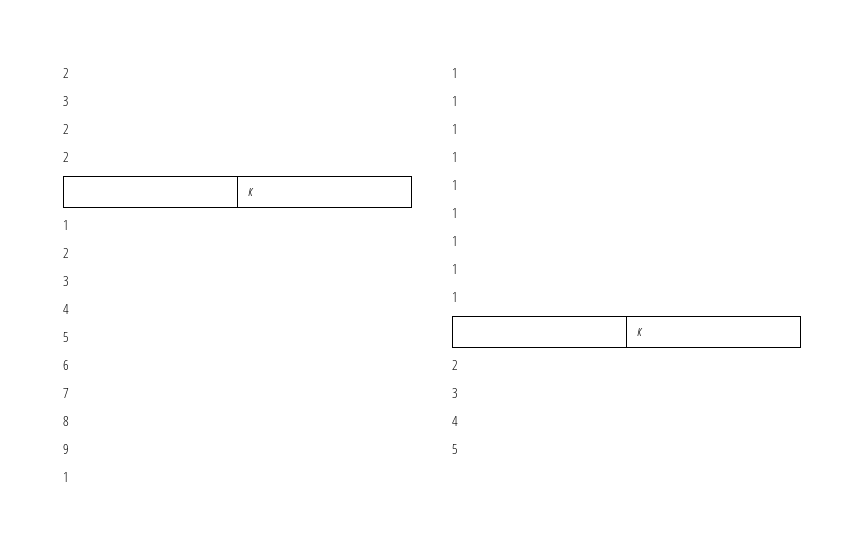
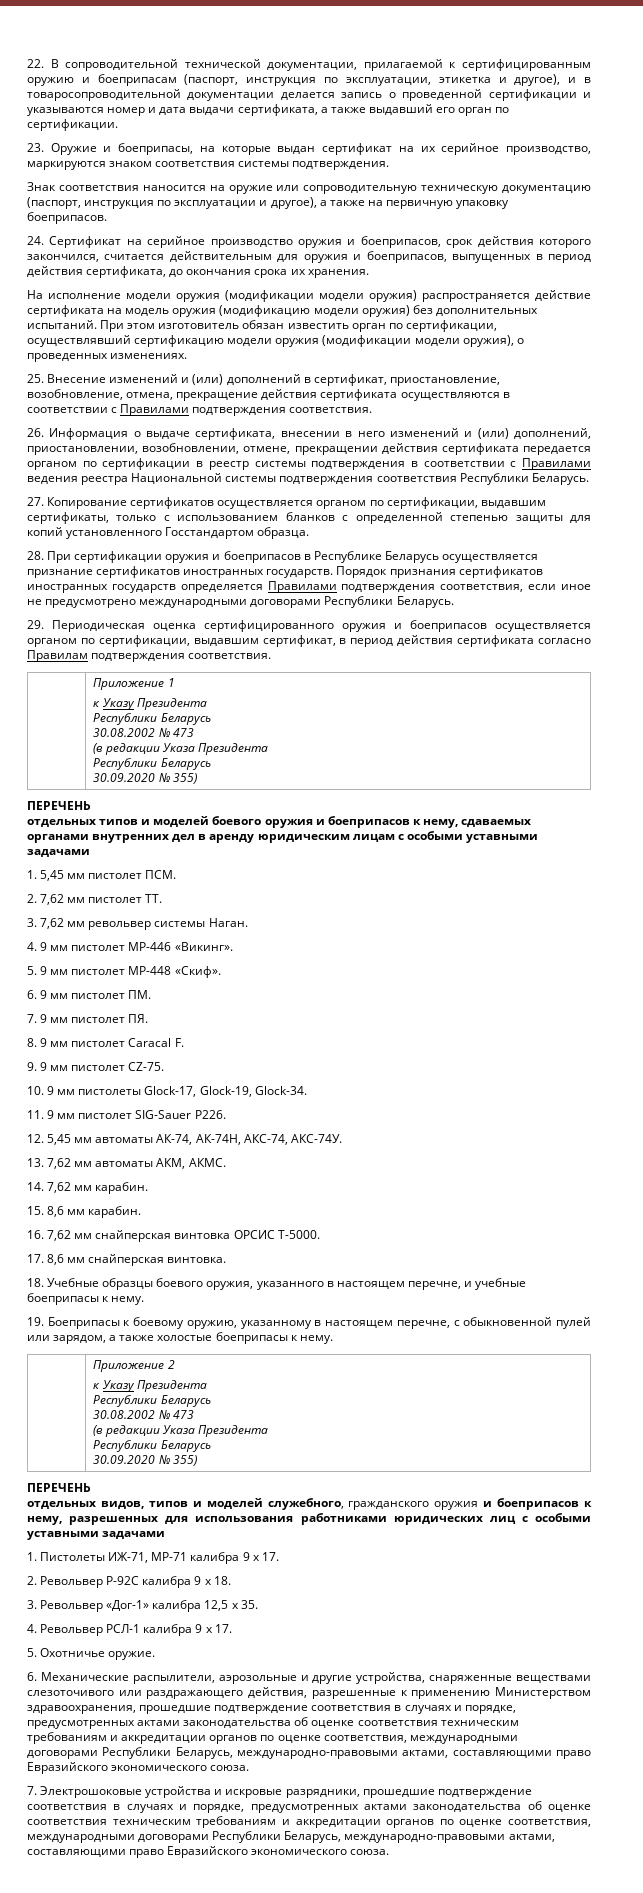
[63,68,69,78] [63,96,69,106] [63,124,69,134] [63,152,69,162] [247,188,254,196] [63,220,69,230] [63,248,69,258] [63,276,69,286] [63,304,69,314] [63,332,69,342] [63,360,69,370] [63,388,69,398] [63,416,69,426] [63,444,69,454] [63,472,69,482] [452,68,458,78] [452,96,458,106] [452,124,458,134] [452,152,458,162] [452,180,458,190] [452,208,458,218] [452,236,458,246] [452,264,458,274] [452,292,458,302] [636,328,643,336] [452,360,458,370] [452,388,458,398] [452,416,458,426] [452,444,458,454] 2 // З // 2 // 2 // | к // 1 // 2 // 3 // 4 // 5 // 6 // 7 // 8 // 9 // 1 // 1 // 1 // 1 // 1 // 1 // 1 // 1 // 1 // 1 // | к // 2 // 3 // 4 // 5 -> [27,59,591,71] [27,74,591,86] [27,89,592,101] [27,104,510,116] [27,119,118,131] [27,143,592,155] [27,161,390,170] [27,182,591,194] [27,197,510,209] [27,212,107,224] [27,236,591,248] [27,251,592,263] [27,266,369,278] [27,290,591,302] [27,305,538,317] [27,320,497,332] [27,335,524,347] [27,353,188,362] [27,374,500,386] [27,389,510,401] [27,404,373,416] [27,428,592,440] [27,443,592,455] [27,458,591,470] [27,473,589,485] [27,497,546,509] [27,512,592,524] [27,527,310,539] [27,551,538,563] [27,566,543,578] [27,581,591,593] [27,596,454,608] [27,620,591,632] [27,635,591,647] [27,650,272,662] [93,678,175,690] [93,698,207,710] [93,713,211,725] [93,728,194,737] [93,743,268,755] [93,758,211,770] [93,773,197,784] [27,801,91,810] [27,816,532,828] [27,831,538,843] [27,849,90,857] [27,870,177,881] [27,894,163,905] [27,918,248,930] [27,942,233,951] [27,966,221,978] [27,990,152,999] [27,1014,149,1023] [27,1038,184,1047] [27,1062,165,1071] [27,1086,307,1097] [27,1110,226,1119] [27,1134,342,1145] [27,1158,226,1169] [27,1182,149,1194] [27,1206,142,1218] [27,1230,320,1242] [27,1254,227,1266] [27,1278,527,1290] [27,1293,145,1305] [27,1317,592,1329] [27,1332,333,1344] [93,1360,175,1372] [93,1380,207,1392] [93,1395,211,1407] [93,1410,194,1419] [93,1425,268,1437] [93,1440,211,1452] [93,1455,197,1466] [27,1483,91,1492] [27,1498,592,1510] [27,1513,591,1525] [27,1531,166,1540] [27,1552,279,1564] [27,1576,231,1588] [27,1600,258,1612] [27,1624,232,1636] [27,1648,156,1660] [27,1672,591,1684] [27,1687,591,1699] [27,1705,516,1714] [27,1717,519,1729] [27,1732,518,1744] [27,1747,591,1759] [27,1762,250,1774] [27,1786,532,1798] [27,1801,591,1813] [27,1816,591,1828] [27,1831,555,1843] [27,1846,390,1858] 22. В сопроводительной технической документации, прилагаемой к сертифицированным оружию и боеприпасам (паспорт, инструкция по эксплуатации, этикетка и другое), и в товаросопроводительной документации делается запись о проведенной сертификации и указываются номер и дата выдачи сертификата, а также выдавший его орган по сертификации. // 23. Оружие и боеприпасы, на которые выдан сертификат на их серийное производство, маркируются знаком соответствия системы подтверждения. // Знак соответствия наносится на оружие или сопроводительную техническую документацию (паспорт, инструкция по эксплуатации и другое), а также на первичную упаковку боеприпасов. // 24. Сертификат на серийное производство оружия и боеприпасов, срок действия которого закончился, считается действительным для оружия и боеприпасов, выпущенных в период действия сертификата, до окончания срока их хранения. // На исполнение модели оружия (модификации модели оружия) распространяется действие сертификата на модель оружия (модификацию модели оружия) без дополнительных испытаний. При этом изготовитель обязан известить орган по сертификации, осуществлявший сертификацию модели оружия (модификации модели оружия), о проведенных изменениях. // 25. Внесение изменений и (или) дополнений в сертификат, приостановление, возобновление, отмена, прекращение действия сертификата осуществляются в соответствии с Правилами подтверждения соответствия. // 26. Информация о выдаче сертификата, внесении в него изменений и (или) дополнений, приостановлении, возобновлении, отмене, прекращении действия сертификата передается органом по сертификации в реестр системы подтверждения в соответствии с Правилами ведения реестра Национальной системы подтверждения соответствия Республики Беларусь. // 27. Копирование сертификатов осуществляется органом по сертификации, выдавшим сертификаты, только с использованием бланков с определенной степенью защиты для копий установленного Госстандартом образца. // 28. При сертификации оружия и боеприпасов в Республике Беларусь осуществляется признание сертификатов иностранных государств. Порядок признания сертификатов иностранных государств определяется Правилами подтверждения соответствия, если иное не предусмотрено международными договорами Республики Беларусь. // 29. Периодическая оценка сертифицированного оружия и боеприпасов осуществляется органом по сертификации, выдавшим сертификат, в период действия сертификата согласно Правилам подтверждения соответствия. // | Приложение 1 // к Указу Президента // Республики Беларусь // 30.08.2002 № 473 // (в редакции Указа Президента // Республики Беларусь // 30.09.2020 № 355) // ПЕРЕЧЕНЬ // отдельных типов и моделей боевого оружия и боеприпасов к нему, сдаваемых органами внутренних дел в аренду юридическим лицам с особыми уставными задачами // 1. 5,45 мм пистолет ПСМ. // 2. 7,62 мм пистолет ТТ. // 3. 7,62 мм револьвер системы Наган. // 4. 9 мм пистолет МР-446 «Викинг». // 5. 9 мм пистолет МР-448 «Скиф». // 6. 9 мм пистолет ПМ. // 7. 9 мм пистолет ПЯ. // 8. 9 мм пистолет Caracal F. // 9. 9 мм пистолет CZ-75. // 10. 9 мм пистолеты Glock-17, Glock-19, Glock-34. // 11. 9 мм пистолет SIG-Sauer P226. // 12. 5,45 мм автоматы АК-74, АК-74Н, АКС-74, АКС-74У. // 13. 7,62 мм автоматы АКМ, АКМС. // 14. 7,62 мм карабин. // 15. 8,6 мм карабин. // 16. 7,62 мм снайперская винтовка ОРСИС Т-5000. // 17. 8,6 мм снайперская винтовка. // 18. Учебные образцы боевого оружия, указанного в настоящем перечне, и учебные боеприпасы к нему. // 19. Боеприпасы к боевому оружию, указанному в настоящем перечне, с обыкновенной пулей или зарядом, а также холостые боеприпасы к нему. // | Приложение 2 // к Указу Президента // Республики Беларусь // 30.08.2002 № 473 // (в редакции Указа Президента // Республики Беларусь // 30.09.2020 № 355) // ПЕРЕЧЕНЬ // отдельных видов, типов и моделей служебного, гражданского оружия и боеприпасов к нему, разрешенных для использования работниками юридических лиц с особыми уставными задачами // 1. Пистолеты ИЖ-71, МР-71 калибра 9 х 17. // 2. Револьвер Р-92С калибра 9 х 18. // 3. Револьвер «Дог-1» калибра 12,5 х 35. // 4. Револьвер РСЛ-1 калибра 9 х 17. // 5. Охотничье оружие. // 6. Механические распылители, аэрозольные и другие устройства, снаряженные веществами слезоточивого или раздражающего действия, разрешенные к применению Министерством здравоохранения, прошедшие подтверждение соответствия в случаях и порядке, предусмотренных актами законодательства об оценке соответствия техническим требованиям и аккредитации органов по оценке соответствия, международными договорами Республики Беларусь, международно-правовыми актами, составляющими право Евразийского экономического союза. // 7. Электрошоковые устройства и искровые разрядники, прошедшие подтверждение соответствия в случаях и порядке, предусмотренных актами законодательства об оценке соответствия техническим требованиям и аккредитации органов по оценке соответствия, международными договорами Республики Беларусь, международно-правовыми актами, составляющими право Евразийского экономического союза.

